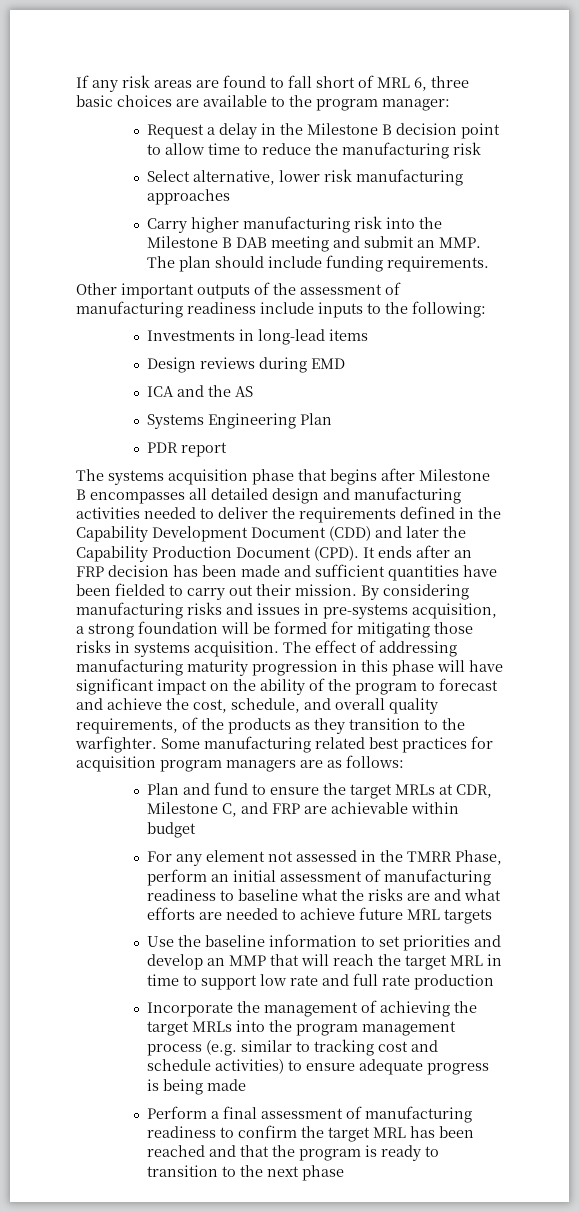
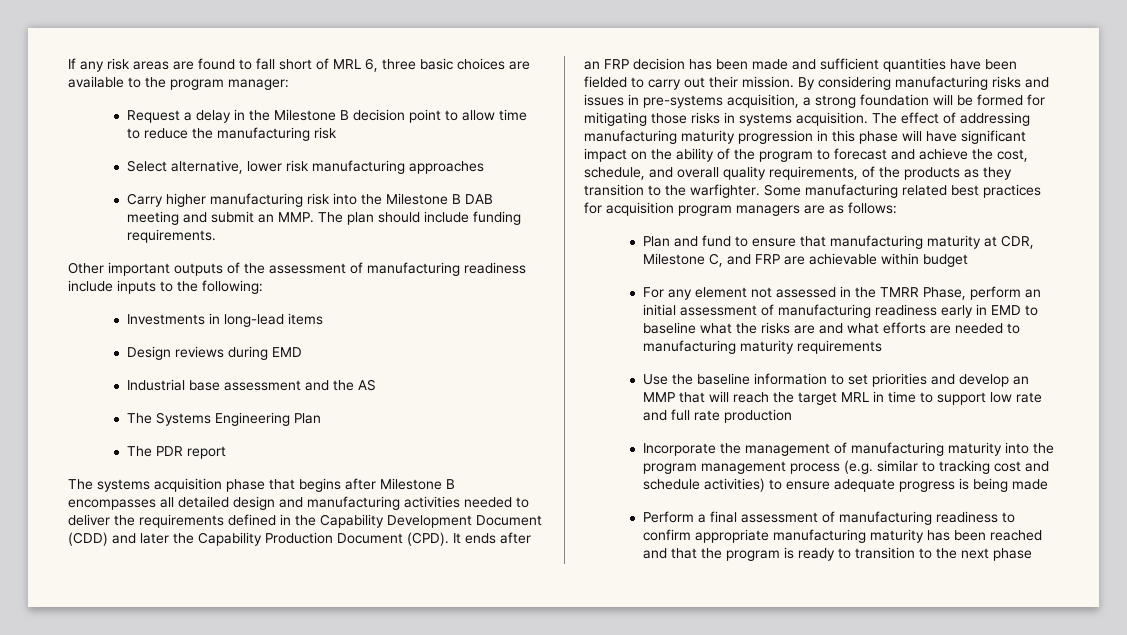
[147,386,175,397] ICA -> [126,379,301,391] Industrial base assessment
(254, 391) none -> [126,413,152,424] The
(333, 419) none -> [126,446,152,457] The
[323,783,436,799] the target MRLs -> [799,235,981,249] that manufacturing maturity
(217, 895) none -> [940,304,1021,318] early in EMD
[300,907,493,924] achieve future MRL targets -> [642,340,882,354] manufacturing maturity requirements
[380,1001,478,1017] [147,1021,233,1036] achieving the target MRLs -> [850,442,1002,456] manufacturing maturity
[301,1126,407,1142] the target MRL -> [694,529,924,543] appropriate manufacturing maturity

